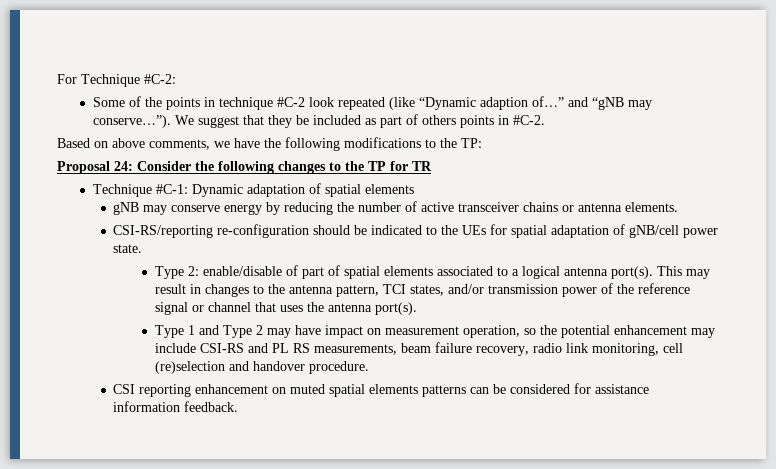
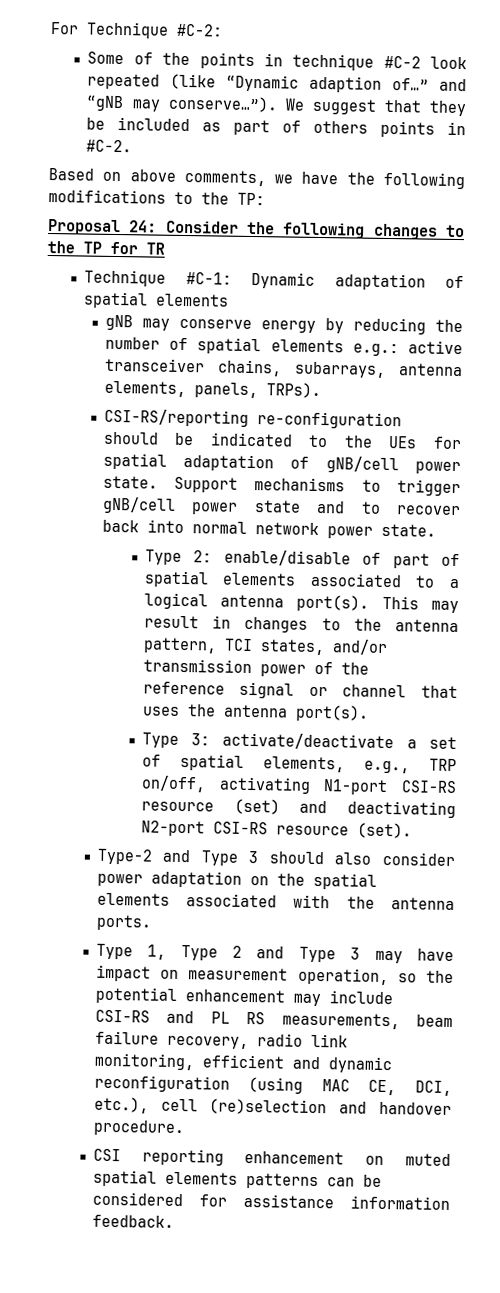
[421,202,679,212] active transceiver chains or antenna elements. -> [197,337,463,357] [104,357,463,378] [103,380,321,399] spatial elements e.g.: active transceiver chains, subarrays, antenna elements, panels, TRPs).
(143, 248) none -> [174,476,461,497] [101,496,461,516] [101,519,436,539] Support mechanisms to trigger gNB/cell power state and to recover back into normal network power state.
[187,325,263,338] 1 and Type 2 -> [191,732,458,751] [141,753,458,774] [140,775,457,796] [140,798,456,819] [140,820,412,839] [96,848,455,867] [96,870,377,890] [96,892,455,911] [95,914,152,931] [95,943,361,963] 3: activate/deactivate a set of spatial elements, e.g., TRP on/off, activating N1-port CSI-RS resource (set) and deactivating N2-port CSI-RS resource (set). // Type-2 and Type 3 should also consider power adaptation on the spatial elements associated with the antenna ports. // Type 1, Type 2 and Type 3
(659, 349) none -> [201,1054,392,1074] [93,1074,452,1097] [93,1096,149,1114] efficient and dynamic reconfiguration (using MAC CE, DCI, etc.),

